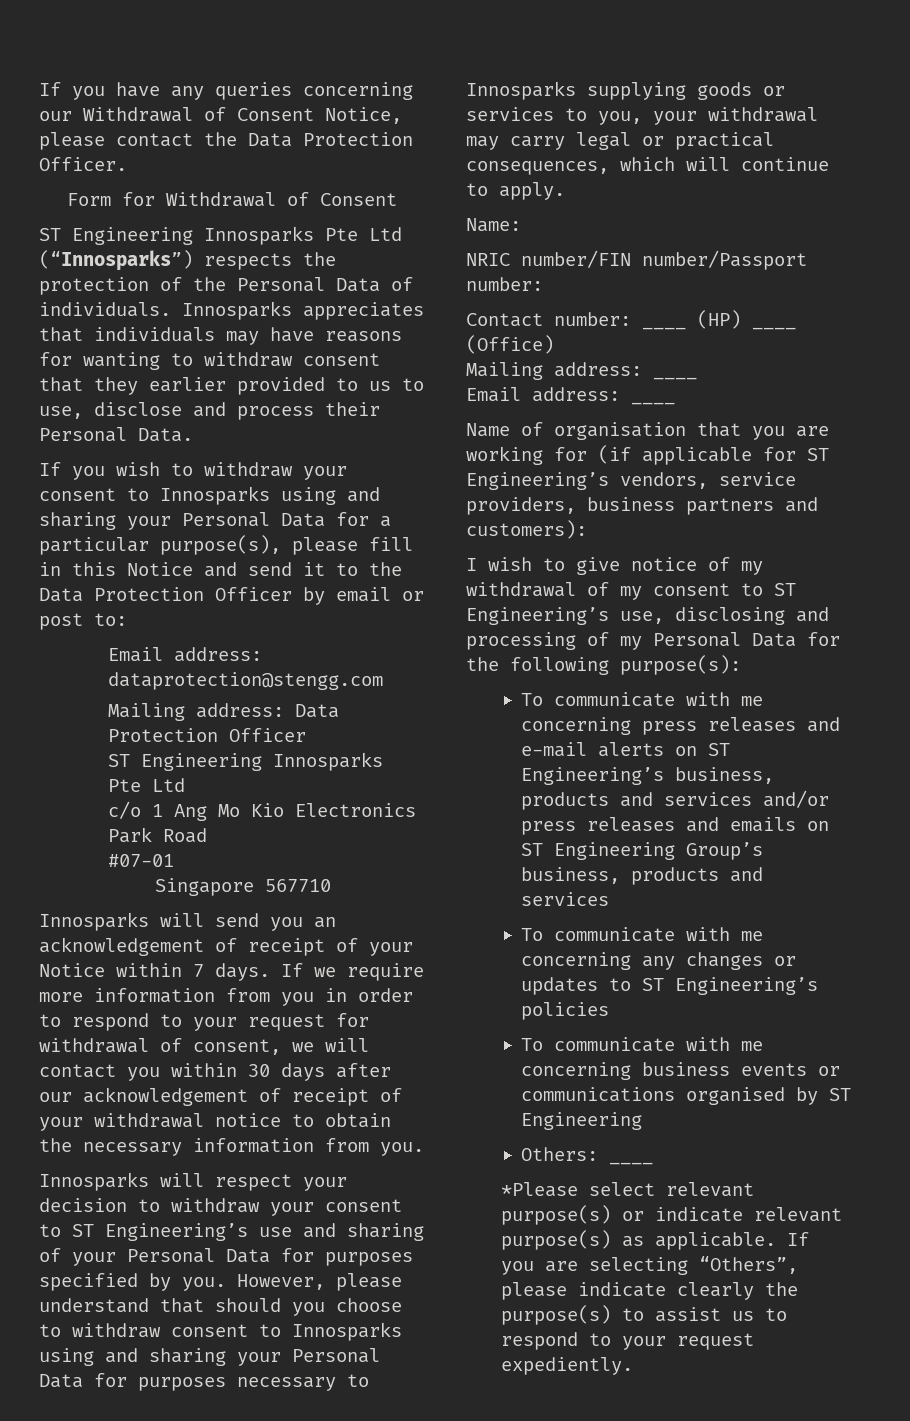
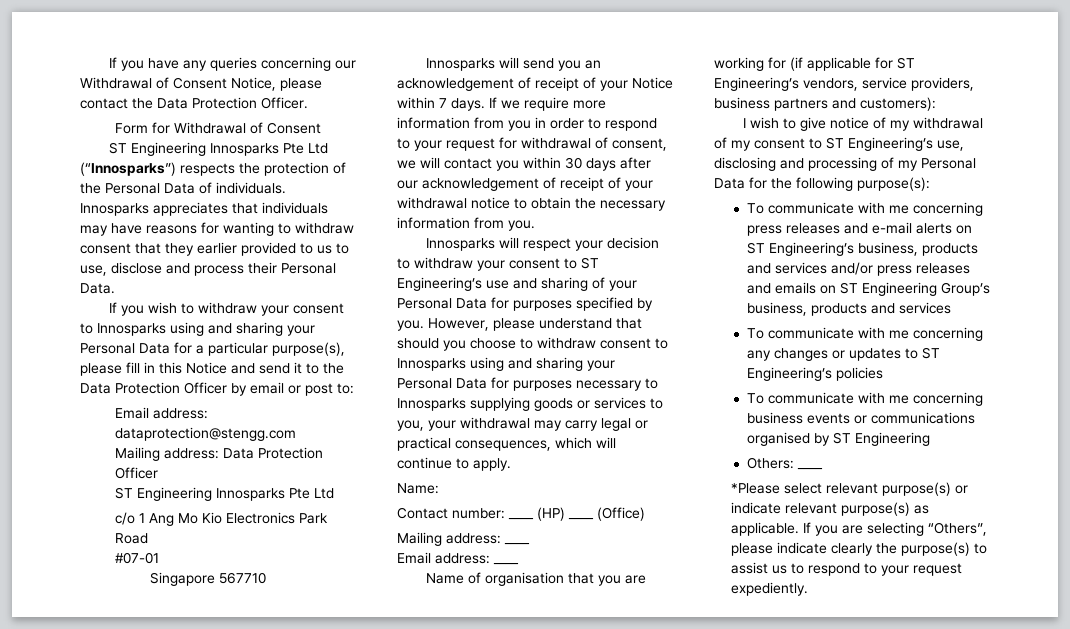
[466,250,807,270] [466,277,543,291] // NRIC number/FIN number/Passport number: -> (439, 488) none

